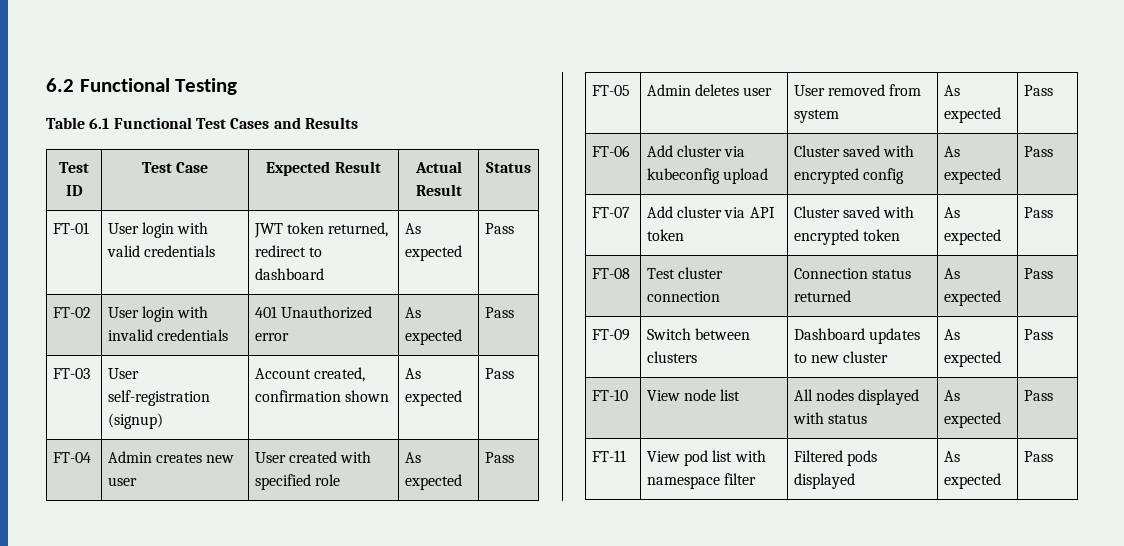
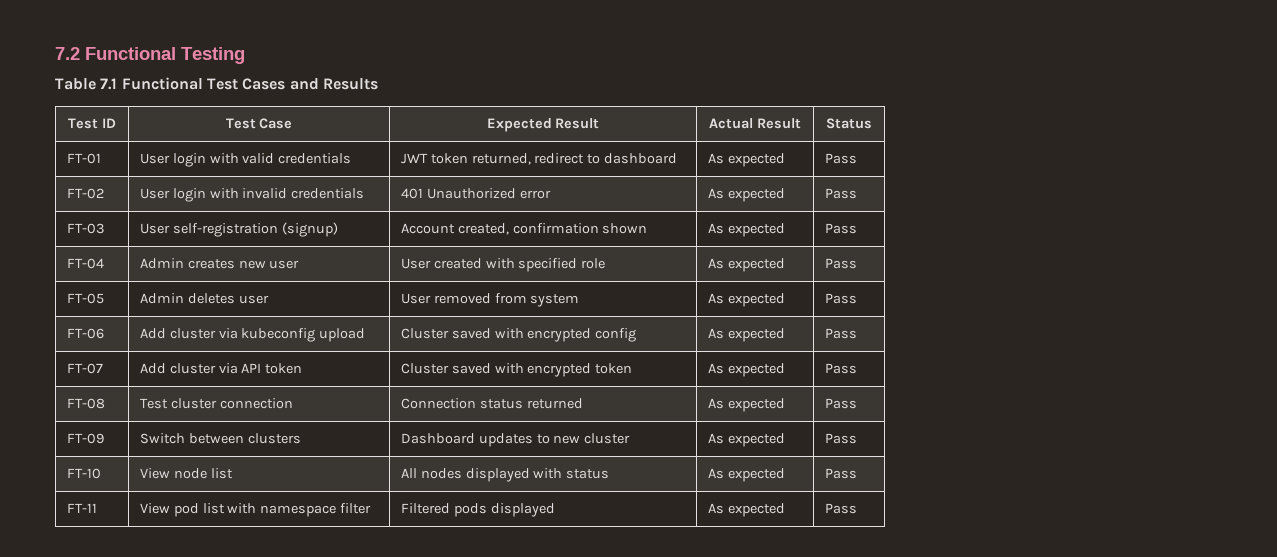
[46,78,74,92] 6.2 -> [55,47,80,60] 7.2
[89,118,110,129] 6.1 -> [100,78,118,90] 7.1

